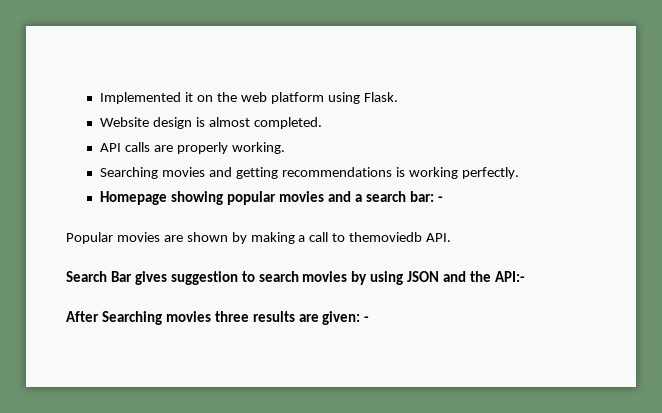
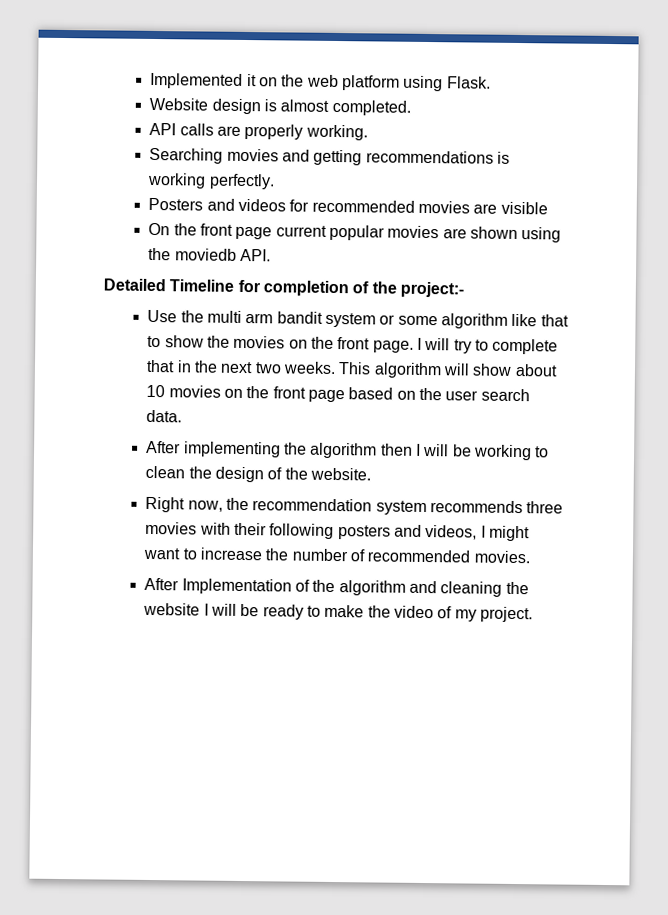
[100,191,443,205] [66,232,452,244] [66,271,525,285] [66,311,370,325] Homepage showing popular movies and a search bar: - // Popular movies are shown by making a call to themoviedb API. // Search Bar gives suggestion to search movies by using JSON and the API:- // After Searching movies three results are given: - -> [148,197,548,215] [148,222,562,243] [148,247,271,262] [103,278,464,298] [147,309,569,329] [147,335,559,355] [146,359,558,379] [146,384,530,403] [146,409,183,423] [146,440,550,461] [145,465,371,483] [145,496,564,516] [145,521,530,542] [143,547,530,564] [144,577,529,597] [143,602,533,623] Posters and videos for recommended movies are visible // On the front page current popular movies are shown using the moviedb API. // Detailed Timeline for completion of the project:- // Use the multi arm bandit system or some algorithm like that to show the movies on the front page. I will try to complete that in the next two weeks. This algorithm will show about 10 movies on the front page based on the user search data. // After implementing the algorithm then I will be working to clean the design of the website. // Right now, the recommendation system recommends three movies with their following posters and videos, I might want to increase the number of recommended movies. // After Implementation of the algorithm and cleaning the website I will be ready to make the video of my project.

